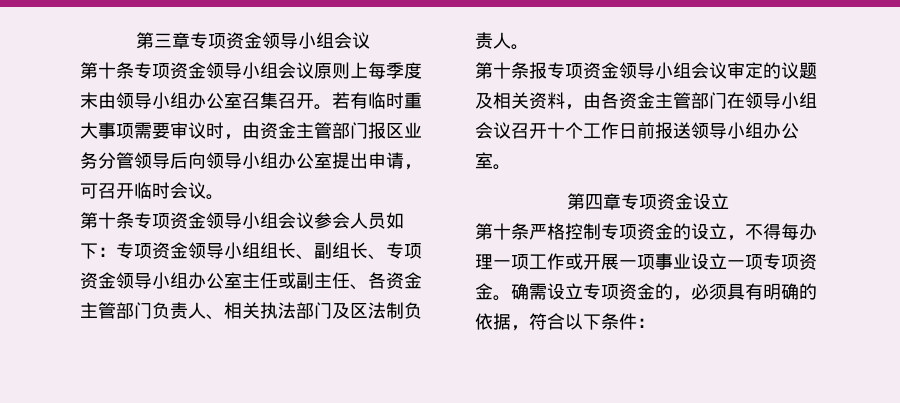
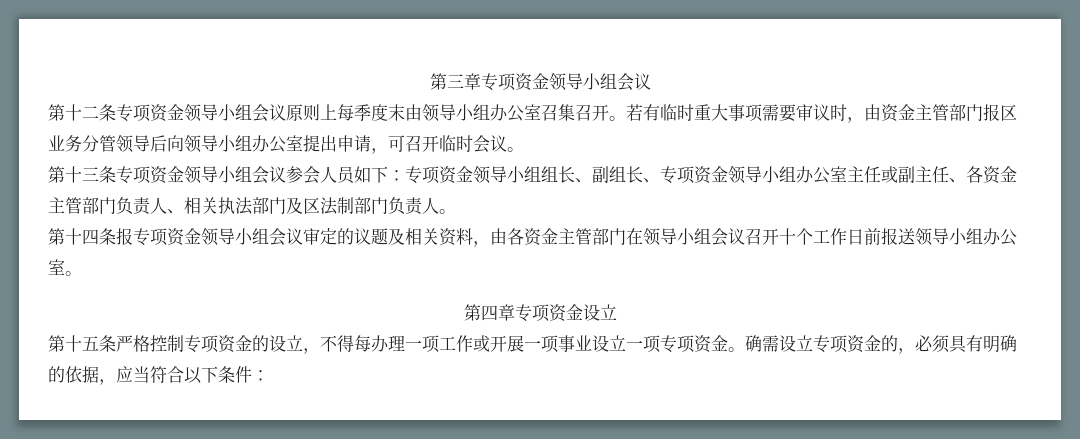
(116, 70) none -> [82,106,99,119] 二
(116, 220) none -> [82,167,99,181] 三
(404, 310) none -> [354,197,388,214] 部门
(511, 70) none -> [82,229,99,245] 四
(511, 231) none -> [82,336,99,351] 五
(529, 328) none -> [116,366,150,383] 应当

